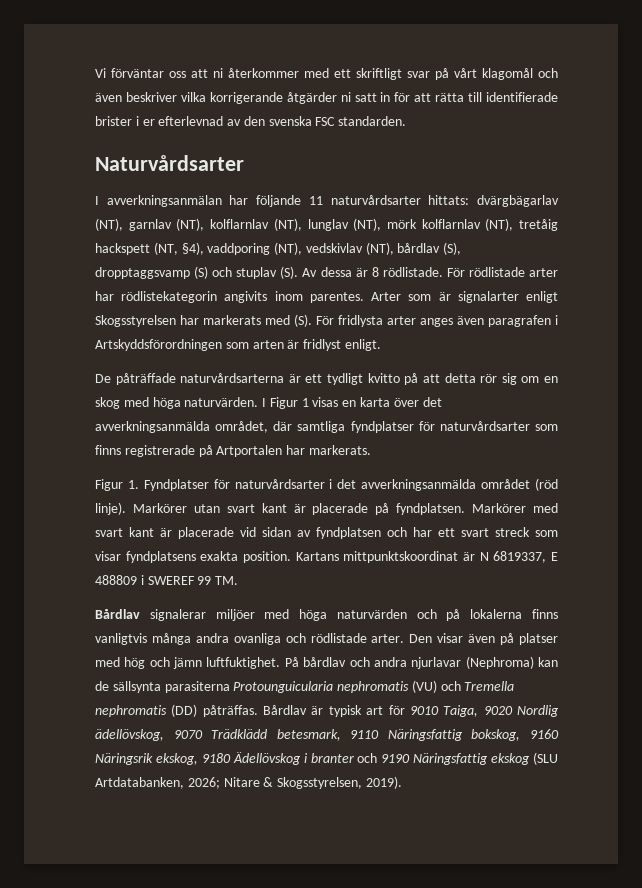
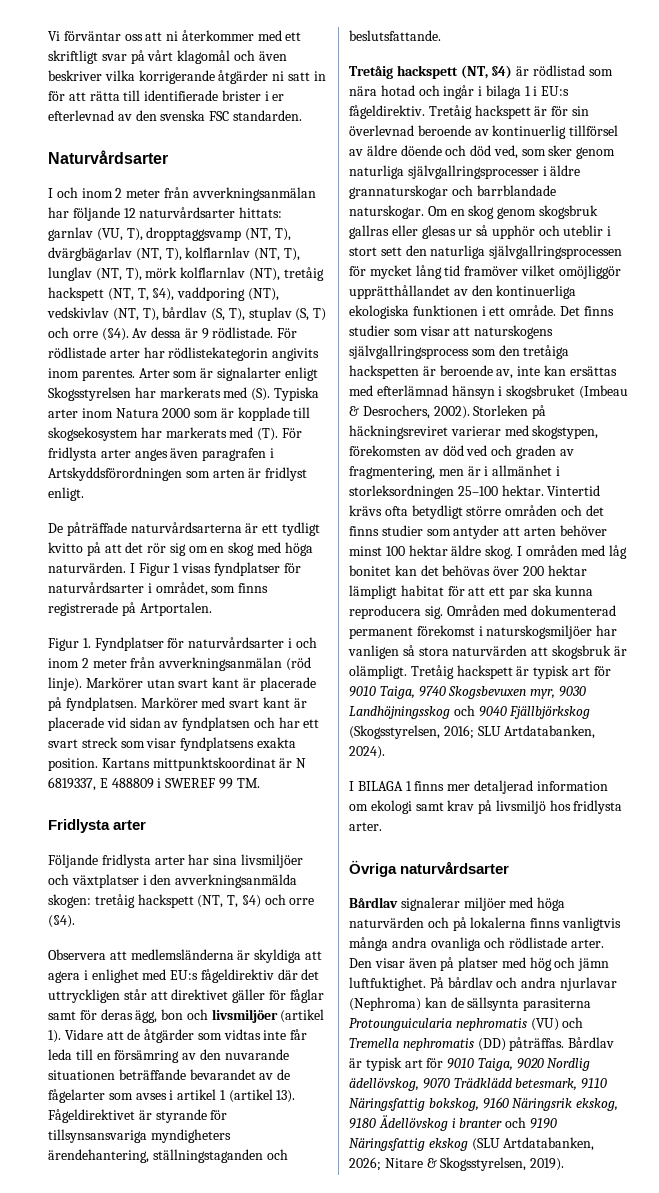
(99, 200) none -> [56,187,189,198] och inom 2 meter från
[308,196,323,205] 11 -> [123,208,136,218] 12
[477,195,559,207] [95,218,382,231] dvärgbägarlav (NT), garnlav (NT), kolflarnlav (NT), lunglav (NT), -> [48,227,291,241] [48,247,300,261] [48,267,142,281] garnlav (VU, T), dropptaggsvamp (NT, T), dvärgbägarlav (NT, T), kolflarnlav (NT, T), lunglav (NT, T),
(178, 248) none -> [137,288,149,301] T,
[365,242,462,255] [95,266,299,279] (NT), bårdlav (S), dropptaggsvamp (S) och stuplav (S). -> [112,307,327,321] [48,327,129,341] (NT, T), bårdlav (S, T), stuplav (S, T) och orre (§4).
[371,267,379,277] 8 -> [201,328,209,339] 9
(312, 320) none -> [273,387,319,401] [48,407,311,421] [48,427,279,441] Typiska arter inom Natura 2000 som är kopplade till skogsekosystem har markerats med (T).
[444,373,476,383] detta -> [125,542,144,553] det
[342,397,442,407] [95,421,346,433] en karta över det avverkningsanmälda området, där samtliga -> (212, 568) none
(530, 426) none -> [147,582,208,596] i området,
[216,445,371,457] Artportalen har markerats. -> [139,602,212,616] Artportalen.
[337,479,531,491] det avverkningsanmälda området -> [295,637,317,648] [48,657,283,671] och inom 2 meter från avverkningsanmälan
(239, 580) none -> [48,819,147,833] [48,854,303,868] [48,874,298,888] [48,894,315,908] [48,915,75,928] [48,949,322,963] [48,969,320,983] [48,989,324,1003] [48,1009,325,1023] [48,1029,308,1043] [48,1049,289,1063] [48,1069,291,1080] [48,1089,296,1103] [48,1109,228,1123] [48,1129,231,1143] [48,1149,288,1163] [349,30,441,41] [349,65,613,79] [349,85,570,99] [349,105,589,119] [349,125,619,139] [349,145,616,159] [349,165,581,179] [349,185,556,199] [349,205,598,219] [349,225,612,239] [349,245,623,259] [349,265,621,279] [349,285,577,299] [349,305,614,319] [349,325,554,339] [349,345,570,359] [349,365,617,379] [349,385,628,399] [349,405,547,419] [349,425,599,439] [349,445,574,459] [349,465,560,479] [349,485,601,499] [349,505,604,519] [349,525,607,539] [349,545,628,559] [349,565,587,576] [349,585,594,599] [349,605,617,619] [349,625,618,639] [348,645,627,659] [349,665,611,679] [349,686,586,699] [349,705,591,719] [349,725,596,739] [349,746,385,759] [349,780,608,794] [349,800,623,814] [349,822,382,831] [349,860,510,877] // Fridlysta arter // Följande fridlysta arter har sina livsmiljöer och växtplatser i den avverkningsanmälda skogen: tretåig hackspett (NT, T, §4) och orre (§4). // Observera att medlemsländerna är skyldiga att agera i enlighet med EU:s fågeldirektiv där det uttryckligen står att direktivet gäller för fåglar samt för deras ägg, bon och livsmiljöer (artikel 1). Vidare att de åtgärder som vidtas inte får leda till en försämring av den nuvarande situationen beträffande bevarandet av de fågelarter som avses i artikel 1 (artikel 13). Fågeldirektivet är styrande för tillsynsansvariga myndigheters ärendehantering, ställningstaganden och beslutsfattande. // Tretåig hackspett (NT, §4) är rödlistad som nära hotad och ingår i bilaga 1 i EU:s fågeldirektiv. Tretåig hackspett är för sin överlevnad beroende av kontinuerlig tillförsel av äldre döende och död ved, som sker genom naturliga självgallringsprocesser i äldre grannaturskogar och barrblandade naturskogar. Om en skog genom skogsbruk gallras eller glesas ur så upphör och uteblir i stort sett den naturliga självgallringsprocessen för mycket lång tid framöver vilket omöjliggör upprätthållandet av den kontinuerliga ekologiska funktionen i ett område. Det finns studier som visar att naturskogens självgallringsprocess som den tretåiga hackspetten är beroende av, inte kan ersättas med efterlämnad hänsyn i skogsbruket (Imbeau & Desrochers, 2002). Storleken på häckningsreviret varierar med skogstypen, förekomsten av död ved och graden av fragmentering, men är i allmänhet i storleksordningen 25–100 hektar. Vintertid krävs ofta betydligt större områden och det finns studier som antyder att arten behöver minst 100 hektar äldre skog. I områden med låg bonitet kan det behövas över 200 hektar lämpligt habitat för att ett par ska kunna reproducera sig. Områden med dokumenterad permanent förekomst i naturskogsmiljöer har vanligen så stora naturvärden att skogsbruk är olämpligt. Tretåig hackspett är typisk art för 9010 Taiga, 9740 Skogsbevuxen myr, 9030 Landhöjningsskog och 9040 Fjällbjörkskog (Skogsstyrelsen, 2016; SLU Artdatabanken, 2024). // I BILAGA 1 finns mer detaljerad information om ekologi samt krav på livsmiljö hos fridlysta arter. // Övriga naturvårdsarter

